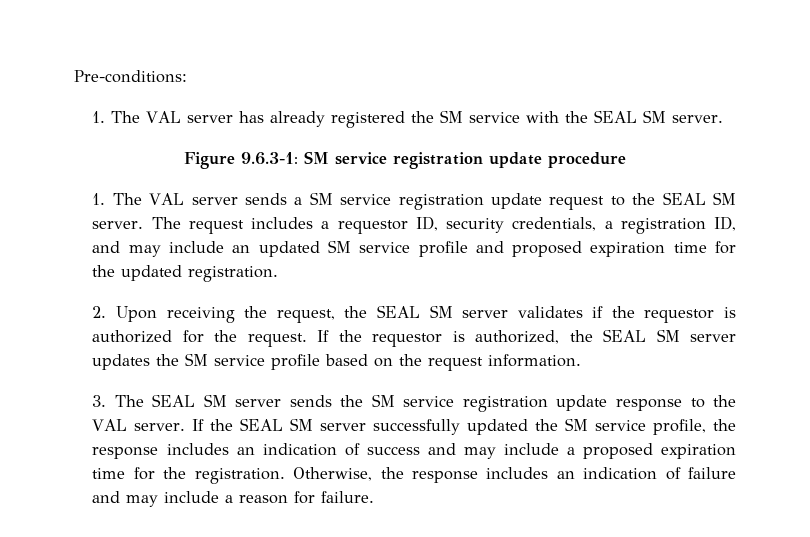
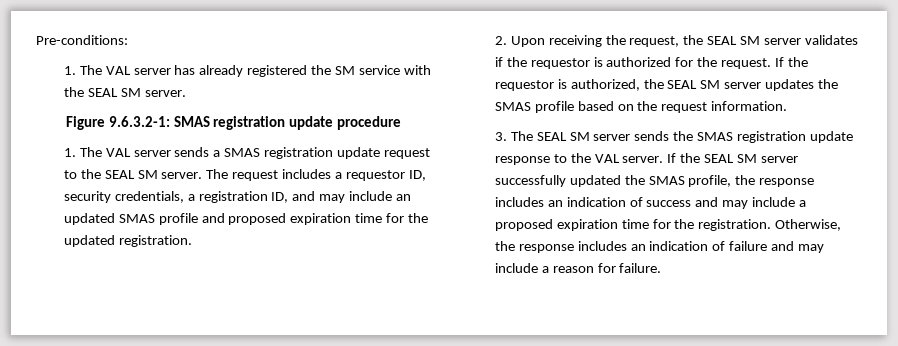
[241,151,387,165] 9.6.3-1: SM service -> [108,116,210,127] 9.6.3.2-1: SMAS
[309,192,392,205] SM service -> [224,148,261,157] SMAS
[327,240,411,253] SM service -> [118,214,155,223] SMAS
[185,353,266,366] SM service -> [494,102,531,111] SMAS
[371,394,455,407] SM service -> [697,132,734,141] SMAS
[565,418,647,431] SM service -> [648,176,685,185] SMAS

